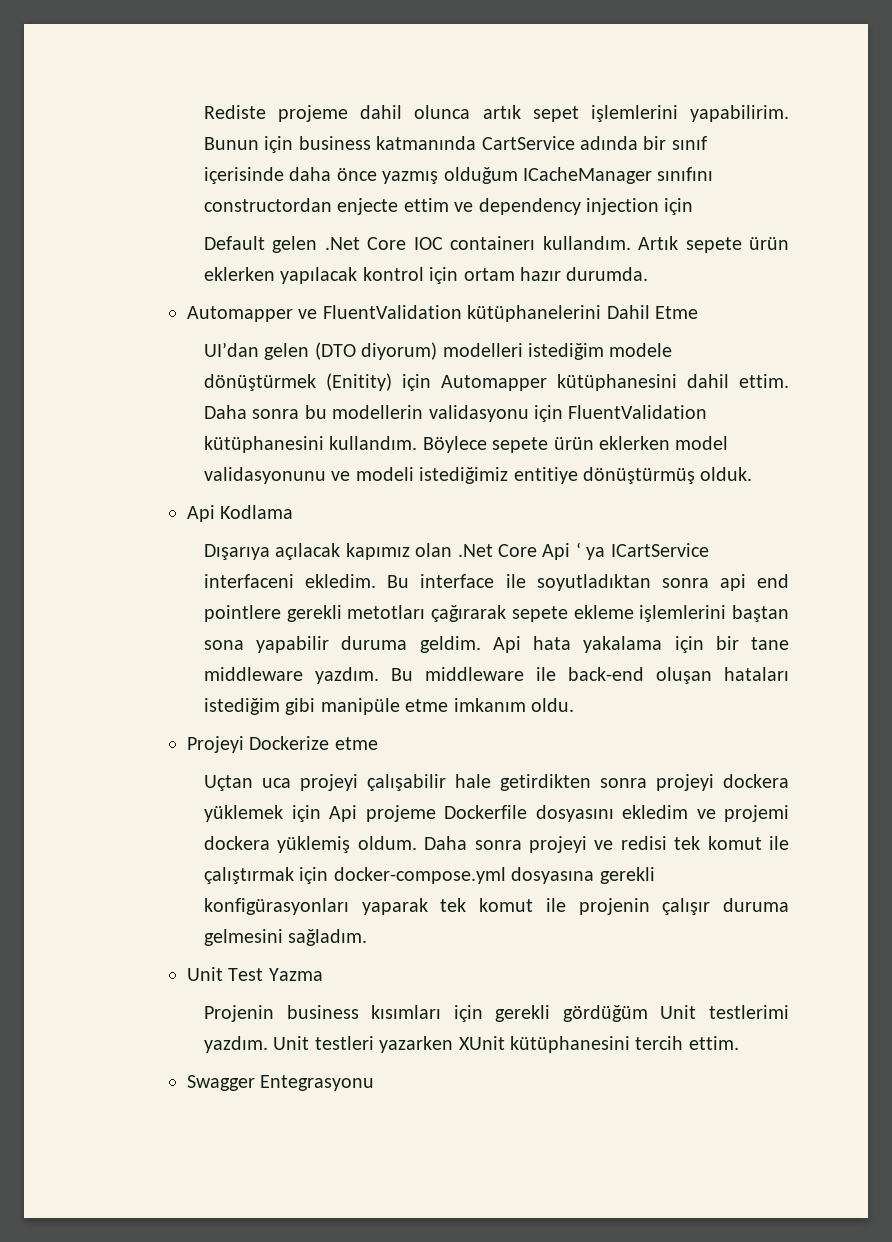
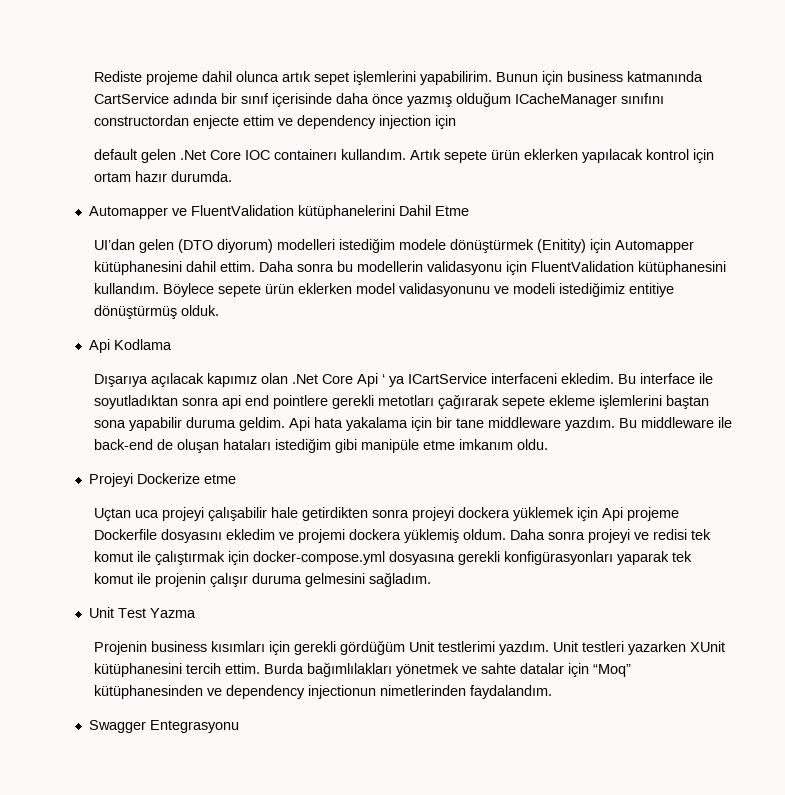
[204,236,266,250] Default -> [94,149,138,160] default
(645, 674) none -> [157,439,174,450] de
(739, 1043) none -> [264,662,632,677] [94,685,553,699] Burda bağımlılakları yönetmek ve sahte datalar için “Moq” kütüphanesinden ve dependency injectionun nimetlerinden faydalandım.

